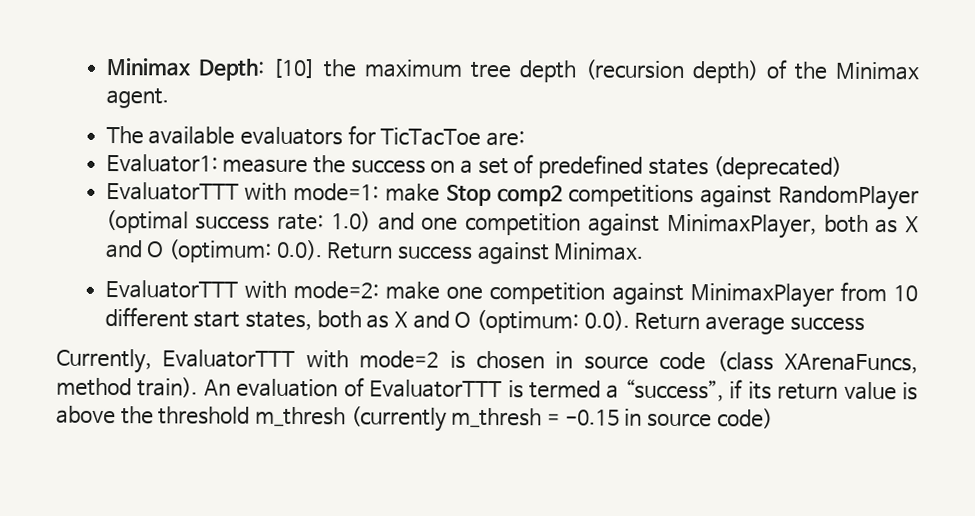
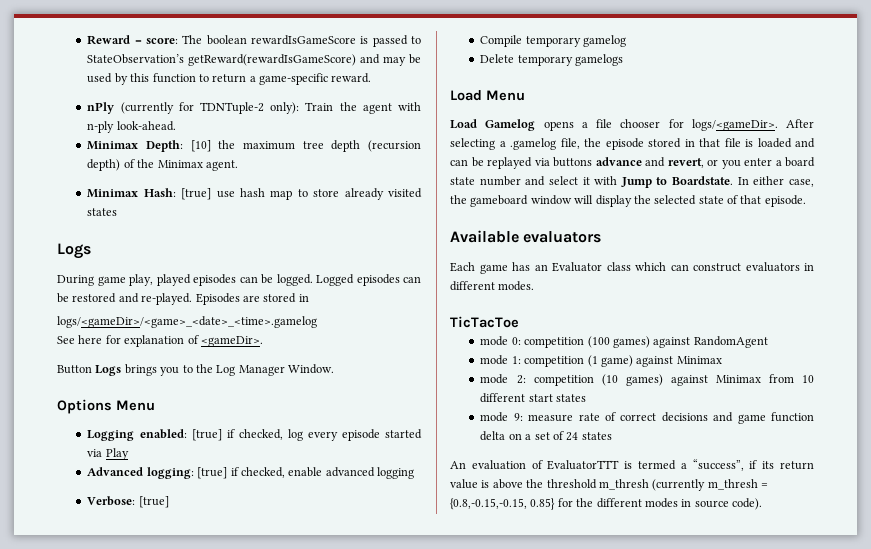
(105, 66) none -> [87,35,422,47] [87,54,422,66] [87,73,372,85] [87,102,422,114] [87,121,176,133] Reward = score: The boolean rewardIsGameScore is passed to StateObservation’s getReward(rewardIsGameScore) and may be used by this function to return a game-specific reward. // nPly (currently for TDNTuple-2 only): Train the agent with n-ply look-ahead. //
[105,125,525,147] [105,153,426,174] The available evaluators for TicTacToe are: // Evaluator1: measure the success -> [87,188,422,200] [87,208,118,216] [57,243,91,259] [57,274,421,286] [57,293,309,305] [57,316,317,328] [57,335,263,347] [57,364,334,376] [57,399,155,414] [87,429,423,441] [87,448,129,460] [87,467,415,479] [87,496,169,508] [480,35,627,47] [480,54,624,66] [450,90,525,101] [450,119,814,131] [450,138,815,150] [450,157,815,169] [450,176,814,188] [450,195,806,207] [450,230,602,243] [450,262,814,274] [450,281,535,291] [450,316,519,328] [480,336,768,348] [480,355,722,367] [480,374,814,386] [480,393,587,403] [480,412,814,424] [480,431,506,441] Minimax Hash: [true] use hash map to store already visited states // Logs // During game play, played episodes can be logged. Logged episodes can be restored and re-played. Episodes are stored in // logs/<gameDir>/<game>_<date>_<time>.gamelog // See here for explanation of <gameDir>. // Button Logs brings you to the Log Manager Window. // Options Menu // Logging enabled: [true] if checked, log every episode started via Play // Advanced logging: [true] if checked, enable advanced logging // Verbose: [true] // Compile temporary gamelog // Delete temporary gamelogs // Load Menu // Load Gamelog opens a file chooser for logs/<gameDir>. After selecting a .gamelog file, the episode stored in that file is loaded and can be replayed via buttons advance and revert, or you enter a board state number and select it with Jump to Boardstate. In either case, the gameboard window will display the selected state of that episode. // Available evaluators // Each game has an Evaluator class which can construct evaluators in different modes. // TicTacToe // mode 0: competition (100 games) against RandomAgent // mode 1: competition (1 game) against Minimax // mode 2: competition (10 games) against Minimax from 10 different start states // mode 9: measure rate of correct decisions and game function delta
[538,154,843,180] [105,181,920,211] [105,209,920,239] [104,239,645,265] [104,279,918,308] [104,306,865,335] [56,348,919,374] [56,377,199,398] predefined states (deprecated) // EvaluatorTTT with mode=1: make Stop comp2 competitions against RandomPlayer (optimal success rate: 1.0) and one competition against MinimaxPlayer, both as X and O (optimum: 0.0). Return success against Minimax. // EvaluatorTTT with mode=2: make one competition against MinimaxPlayer from 10 different start states, both as X and O (optimum: 0.0). Return average success // Currently, EvaluatorTTT with mode=2 is chosen in source code (class XArenaFuncs, method train). -> [566,432,612,441] 24 states //
[564,408,773,429] -0.15 in source code) -> [450,498,762,510] {0.8,-0.15,-0.15, 0.85} for the different modes in source code).

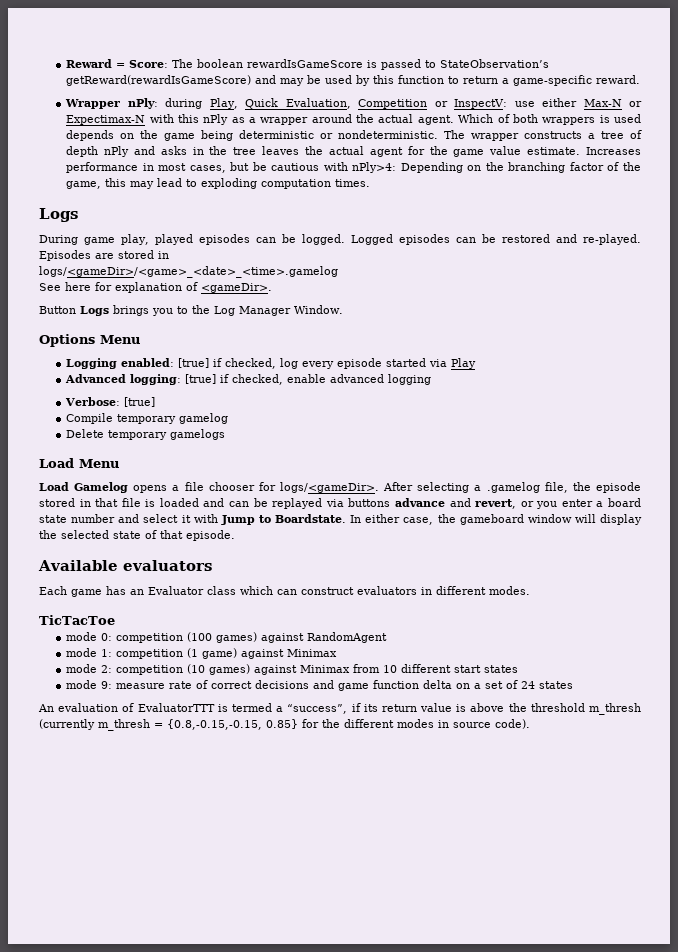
[146,38,179,44] score: -> [129,60,169,68] Score:
[87,102,422,114] [87,121,176,133] [87,140,421,152] [87,159,238,171] [87,188,422,200] [87,208,118,216] nPly (currently for TDNTuple-2 only): Train the agent with n-ply look-ahead. // Minimax Depth: [10] the maximum tree depth (recursion depth) of the Minimax agent. // Minimax Hash: [true] use hash map to store already visited states -> [65,98,643,109] [66,114,641,125] [66,130,642,141] [66,146,641,157] [66,162,641,173] [66,178,371,189] Wrapper nPly: during Play, Quick Evaluation, Competition or InspectV: use either Max-N or Expectimax-N with this nPly as a wrapper around the actual agent. Which of both wrappers is used depends on the game being deterministic or nondeterministic. The wrapper constructs a tree of depth nPly and asks in the tree leaves the actual agent for the game value estimate. Increases performance in most cases, but be cautious with nPly>4: Depending on the branching factor of the game, this may lead to exploding computation times.

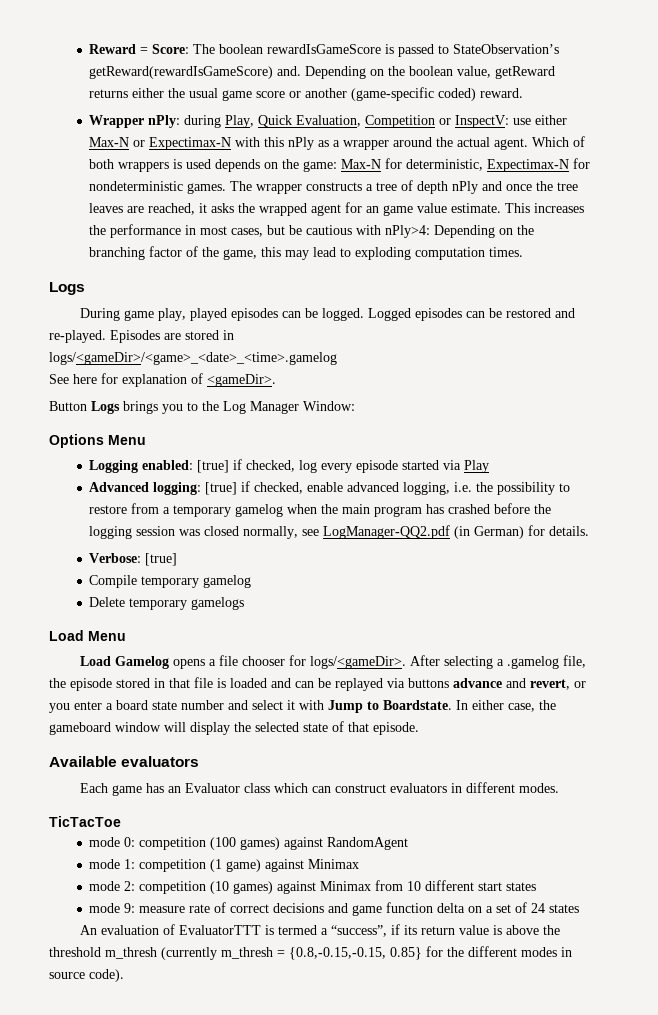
[255,75,593,86] and may be used by this function to return a game-specific -> [277,66,556,79] [89,87,477,101] and. Depending on the boolean value, getReward returns either the usual game score or another (game-specific coded)
[164,130,439,141] game being deterministic or nondeterministic. -> [303,158,591,172] [89,181,227,194] game: Max-N for deterministic, Expectimax-N for nondeterministic games.
[160,146,204,155] asks in -> [506,184,533,191] once
[305,146,364,155] the actual -> [127,203,308,216] are reached, it asks the wrapped
[429,146,448,155] the -> [366,206,380,213] an
[586,147,641,155] Increases -> [505,203,585,213] [89,225,107,235] This increases the
[294,305,343,314] Window. -> [303,401,355,411] Window:
[388,374,432,385] logging -> [403,482,571,495] [89,503,552,517] [89,525,590,539] logging, i.e. the possibility to restore from a temporary gamelog when the main program has crashed before the logging session was closed normally, see LogManager-QQ2.pdf (in German) for details.

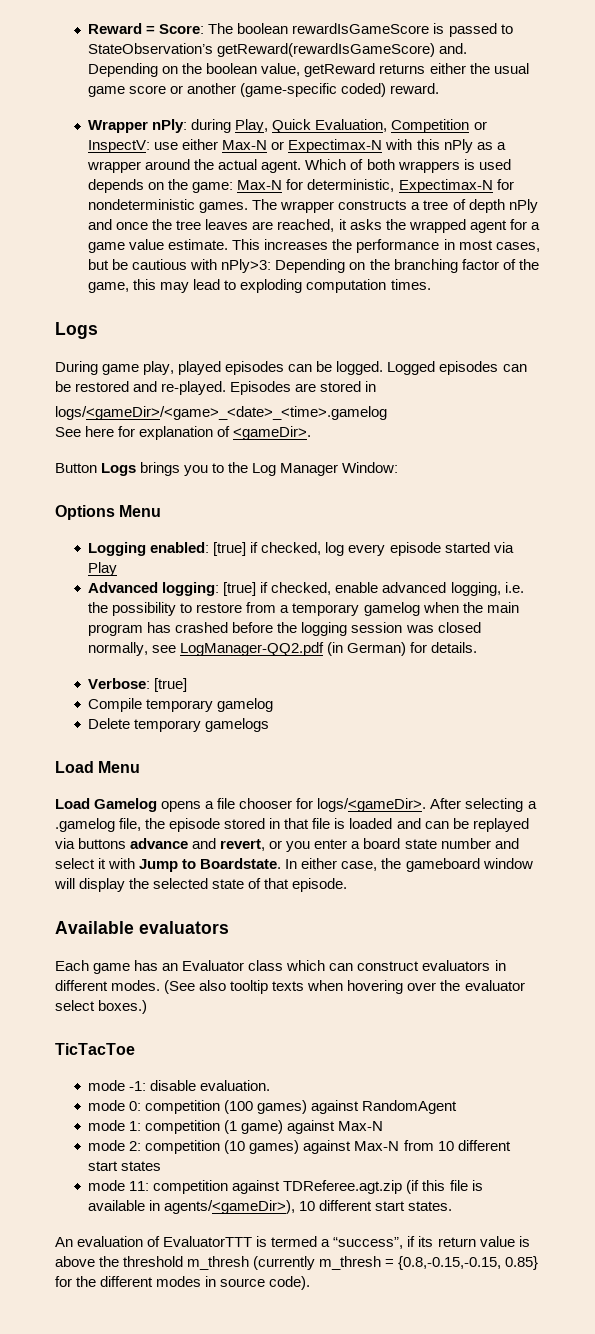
[366,206,380,213] an -> [530,222,540,230] a
[385,225,431,238] nPly>4: -> [221,259,272,273] nPly>3:
[49,816,121,827] // TicTacToe -> [164,980,525,994] [55,1000,148,1014] [55,1043,135,1055] [88,1080,271,1091] (See also tooltip texts when hovering over the evaluator select boxes.) // TicTacToe // mode -1: disable evaluation.
[308,859,360,869] Minimax -> [338,1121,384,1131] Max-N
[320,881,372,891] Minimax -> [354,1141,400,1151] Max-N
[124,902,580,916] 9: measure rate of correct decisions and game function delta on a set of 24 states -> [129,1180,483,1194] [88,1200,453,1214] 11: competition against TDReferee.agt.zip (if this file is available in agents/<gameDir>), 10 different start states.

